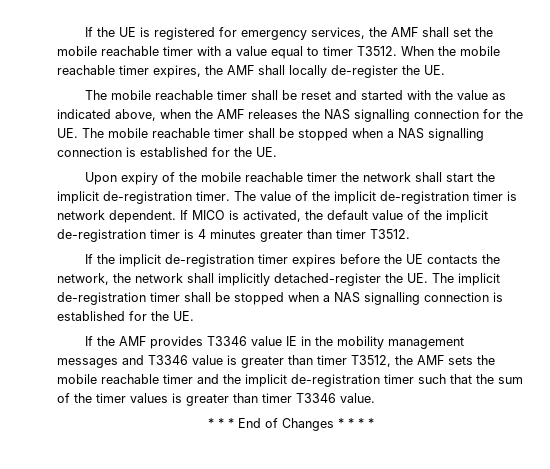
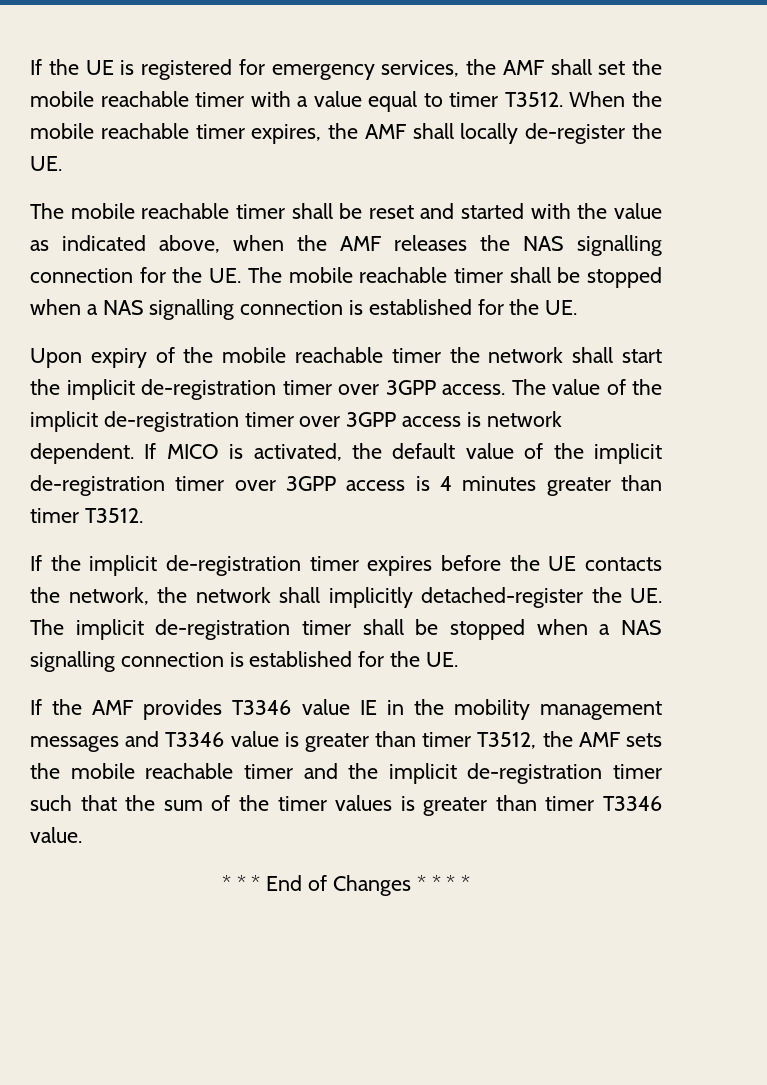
[196,191,230,201] timer. -> [282,380,505,395] timer over 3GPP access.
(503, 196) none -> [299,412,462,427] over 3GPP access
(180, 234) none -> [234,476,406,491] over 3GPP access

